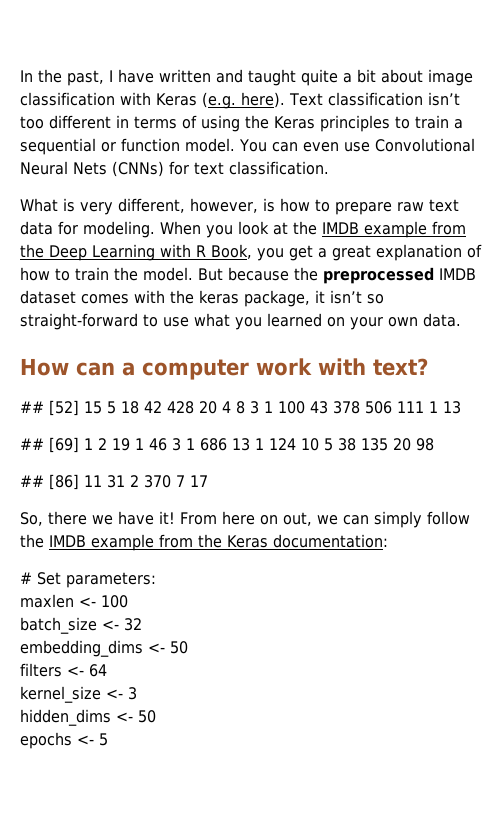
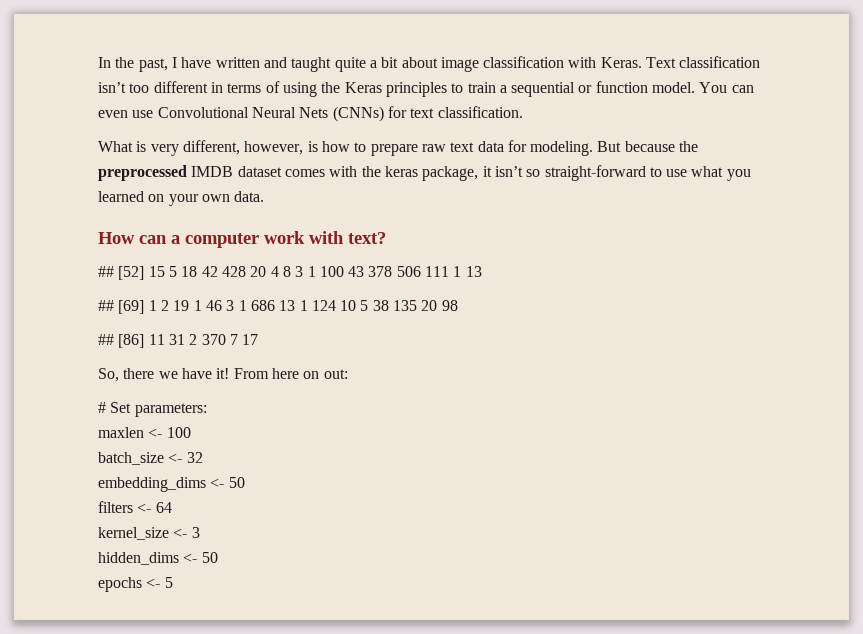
[156,92,285,109] Keras (e.g. here). -> [600,57,642,68] Keras.
[160,221,466,238] [20,244,482,261] [20,267,193,281] When you look at the IMDB example from the Deep Learning with R Book, you get a great explanation of how to train the model. -> (594, 148) none
[282,511,470,528] [20,534,388,551] out, we can simply follow the IMDB example from the Keras documentation: -> [323,369,348,379] out:

